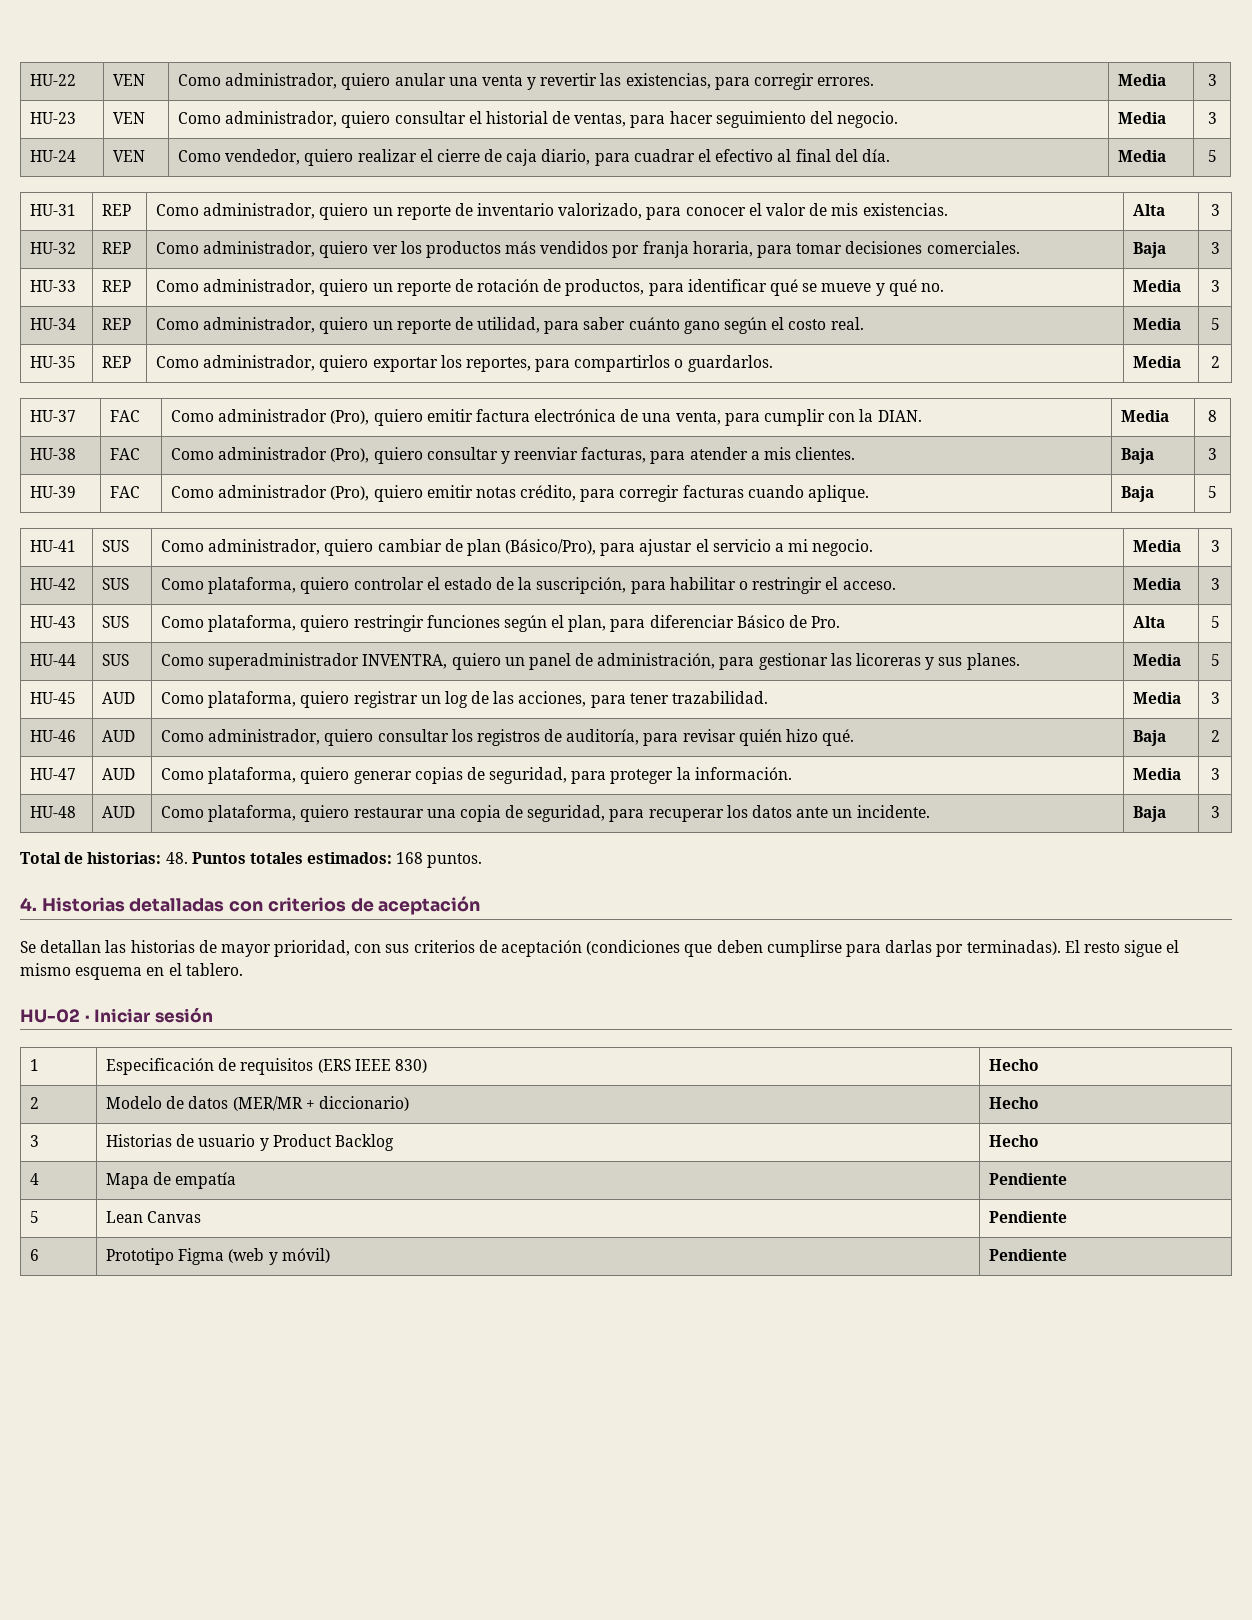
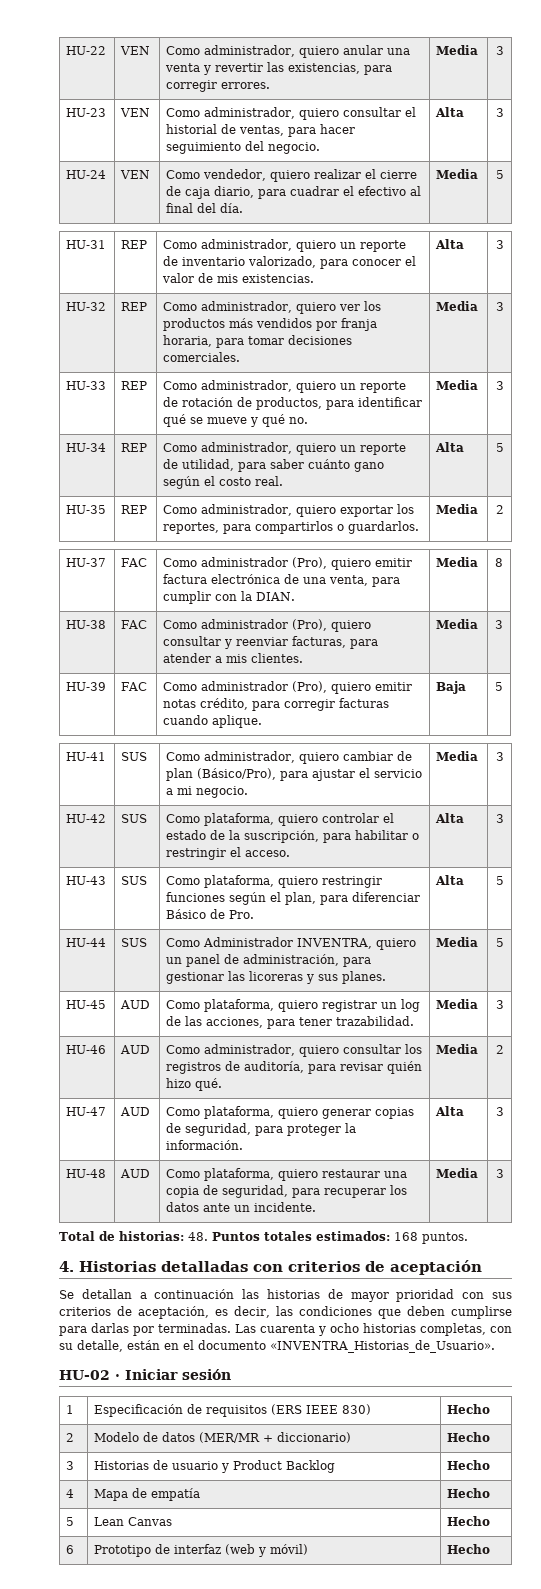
[1117,112,1166,124] Media -> [435,107,465,117] Alta
[1132,242,1166,258] Baja -> [436,301,479,311] Media
[1132,318,1181,330] Media -> [435,442,465,452] Alta
[1120,448,1154,464] Baja -> [436,619,479,629] Media
[1132,578,1181,590] Media -> [435,813,465,823] Alta
[208,653,360,670] superadministrador -> [203,937,294,947] Administrador
[1132,730,1166,746] Baja -> [436,1044,479,1054] Media
[1132,768,1181,780] Media -> [435,1106,465,1116] Alta
[1132,806,1166,822] Baja -> [436,1168,479,1178] Media
(102, 946) none -> [139,1289,235,1299] a continuación
[274,940,351,957] prioridad, -> [396,1289,455,1302] prioridad
[501,940,681,957] aceptación (condiciones -> [138,1306,372,1319] aceptación, es decir, las condiciones
[966,940,1180,957] [20,963,243,980] terminadas). El resto sigue el mismo esquema en el tablero. -> [158,1323,512,1336] [59,1340,495,1353] terminadas. Las cuarenta y ocho historias completas, con su detalle, están en el documento «INVENTRA_Historias_de_Usuario».
[988,1173,1067,1185] Pendiente -> [447,1488,491,1498] Hecho
[988,1211,1067,1223] Pendiente -> [447,1516,491,1526] Hecho
[178,1248,225,1265] Figma -> [155,1544,222,1554] de interfaz
[988,1249,1067,1261] Pendiente -> [447,1544,491,1554] Hecho

